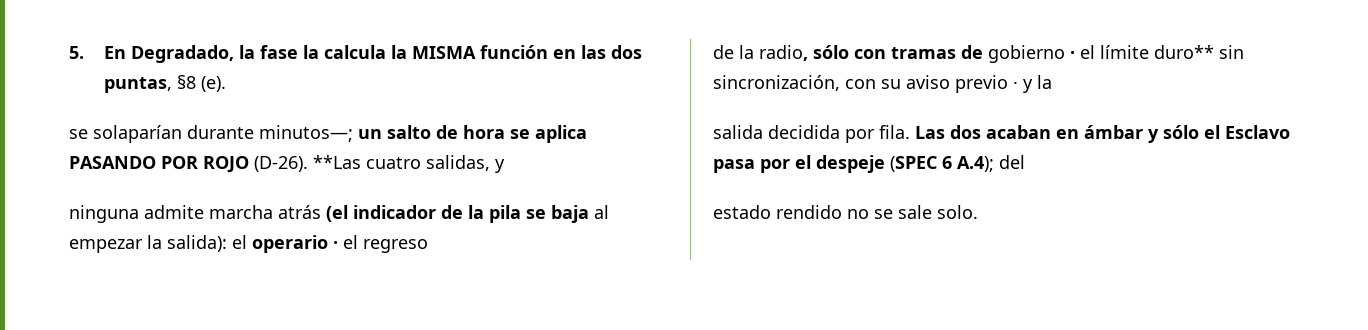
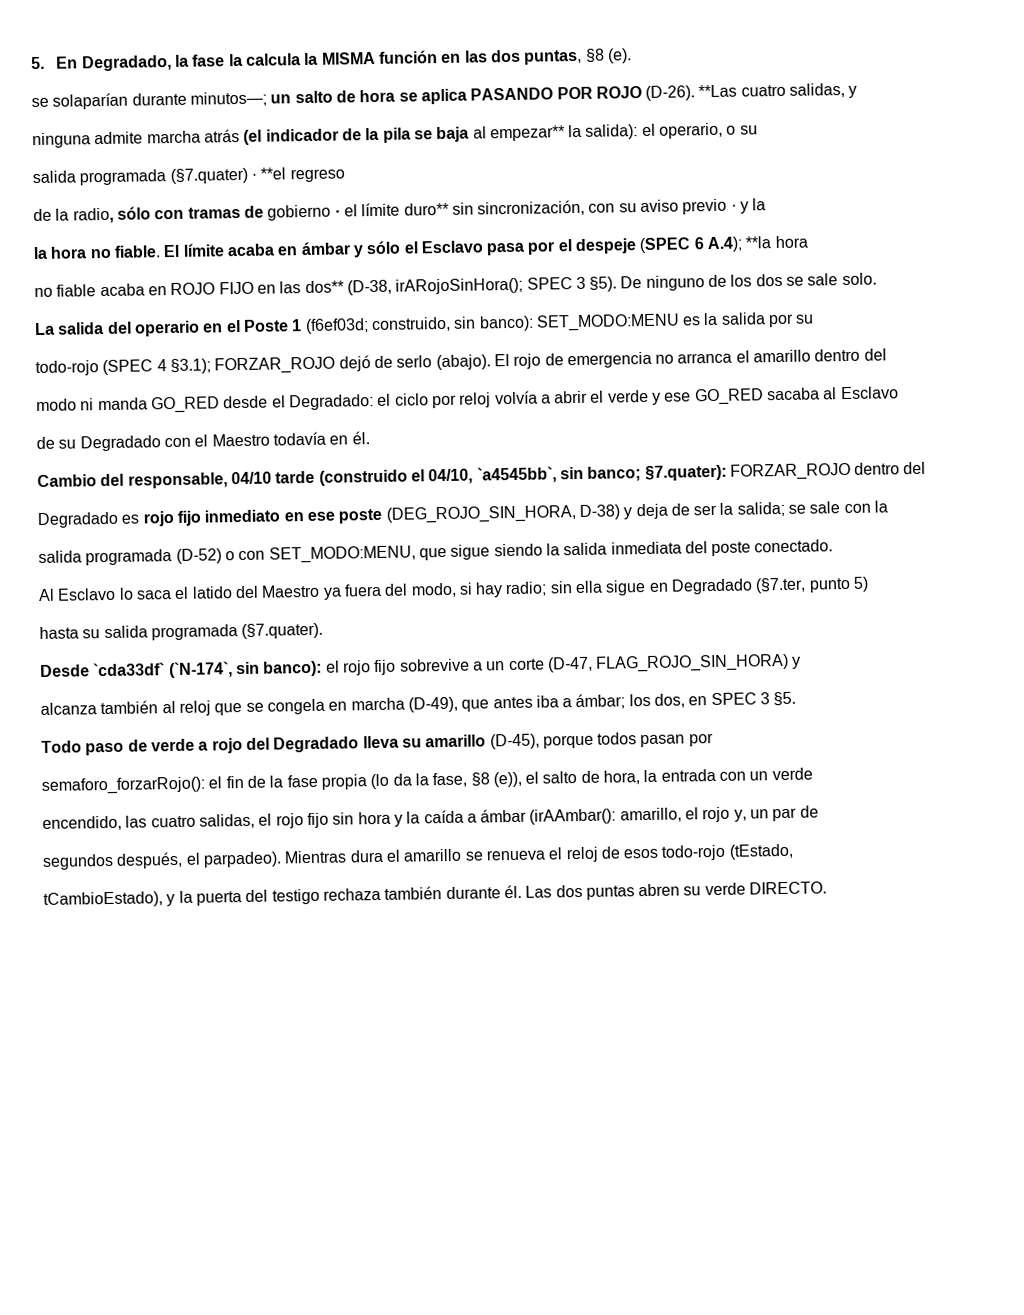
[69,239,143,253] empezar -> [489,125,565,142] empezar**
[252,235,358,253] operario · el -> [659,122,758,139] [32,167,287,186] operario, o su // salida programada (§7.quater) · **el
[713,125,1051,143] salida decidida por fila. Las dos acaban -> [33,243,275,260] la hora no fiable. El límite acaba
[999,155,1025,169] [713,205,978,219] del // estado rendido no se sale solo. -> [745,235,808,249] [34,272,877,298] [34,312,815,337] [35,348,887,377] [36,386,899,414] [36,431,370,452] [37,461,927,489] [37,500,889,529] [38,539,834,566] [38,576,870,602] [39,622,324,641] [40,653,802,679] [40,691,797,716] [41,732,714,756] [41,767,813,795] [42,805,819,831] [42,843,794,870] [43,881,828,908] **la hora // no fiable acaba en ROJO FIJO en las dos** (D-38, irARojoSinHora(); SPEC 3 §5). De ninguno de los dos se sale solo. // La salida del operario en el Poste 1 (f6ef03d; construido, sin banco): SET_MODO:MENU es la salida por su // todo-rojo (SPEC 4 §3.1); FORZAR_ROJO dejó de serlo (abajo). El rojo de emergencia no arranca el amarillo dentro del // modo ni manda GO_RED desde el Degradado: el ciclo por reloj volvía a abrir el verde y ese GO_RED sacaba al Esclavo // de su Degradado con el Maestro todavía en él. // Cambio del responsable, 04/10 tarde (construido el 04/10, `a4545bb`, sin banco; §7.quater): FORZAR_ROJO dentro del // Degradado es rojo fijo inmediato en ese poste (DEG_ROJO_SIN_HORA, D-38) y deja de ser la salida; se sale con la // salida programada (D-52) o con SET_MODO:MENU, que sigue siendo la salida inmediata del poste conectado. // Al Esclavo lo saca el latido del Maestro ya fuera del modo, si hay radio; sin ella sigue en Degradado (§7.ter, punto 5) // hasta su salida programada (§7.quater). // Desde `cda33df` (`N-174`, sin banco): el rojo fijo sobrevive a un corte (D-47, FLAG_ROJO_SIN_HORA) y // alcanza también al reloj que se congela en marcha (D-49), que antes iba a ámbar; los dos, en SPEC 3 §5. // Todo paso de verde a rojo del Degradado lleva su amarillo (D-45), porque todos pasan por // semaforo_forzarRojo(): el fin de la fase propia (lo da la fase, §8 (e)), el salto de hora, la entrada con un verde // encendido, las cuatro salidas, el rojo fijo sin hora y la caída a ámbar (irAAmbar(): amarillo, el rojo y, un par de // segundos después, el parpadeo). Mientras dura el amarillo se renueva el reloj de esos todo-rojo (tEstado, // tCambioEstado), y la puerta del testigo rechaza también durante él. Las dos puntas abren su verde DIRECTO.

